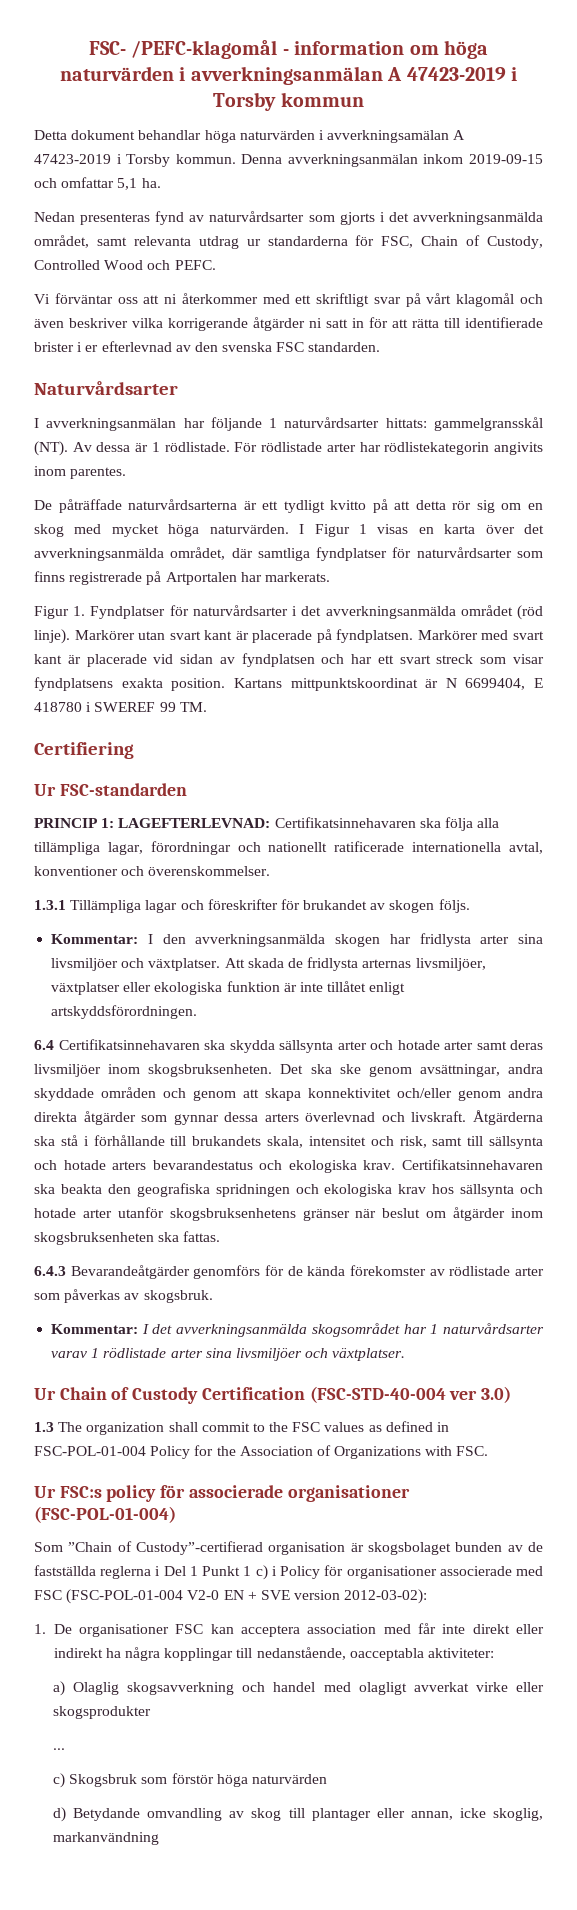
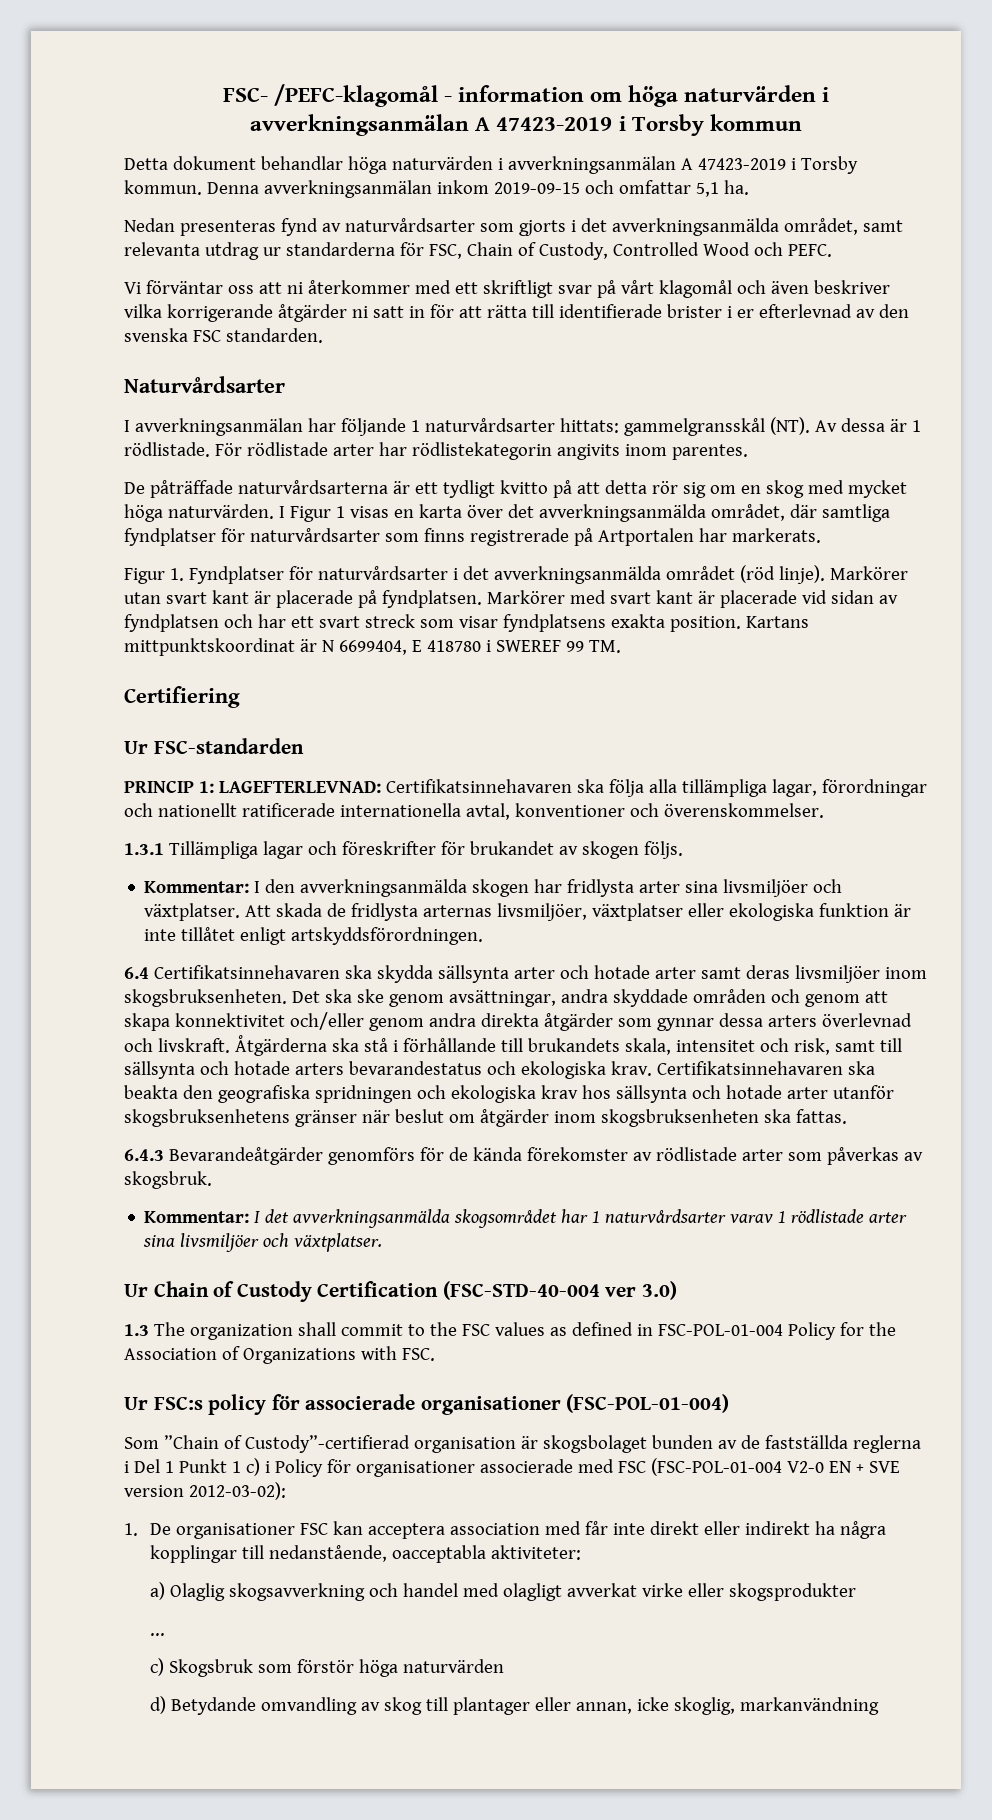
[327,130,450,143] avverkningsamälan -> [507,156,676,174] avverkningsanmälan

